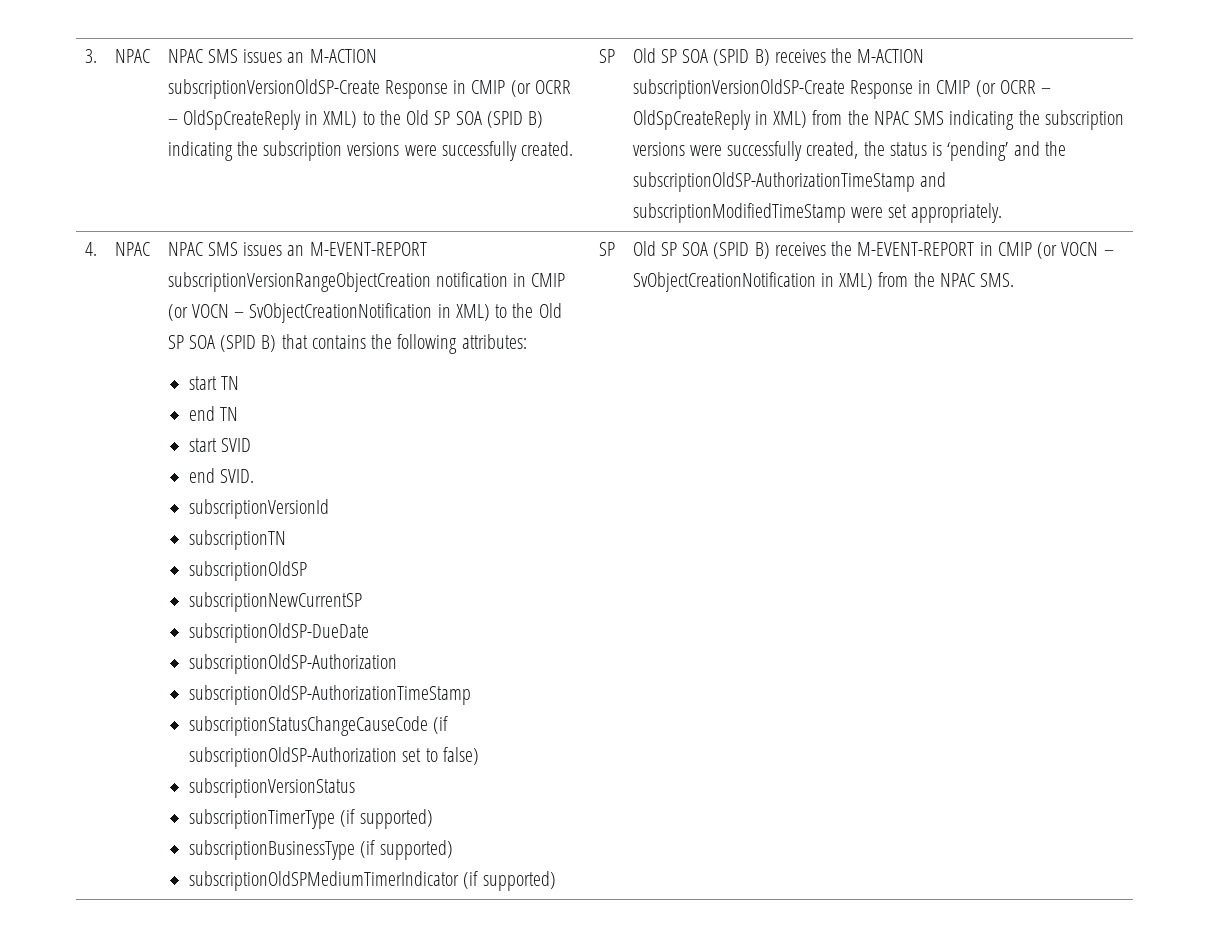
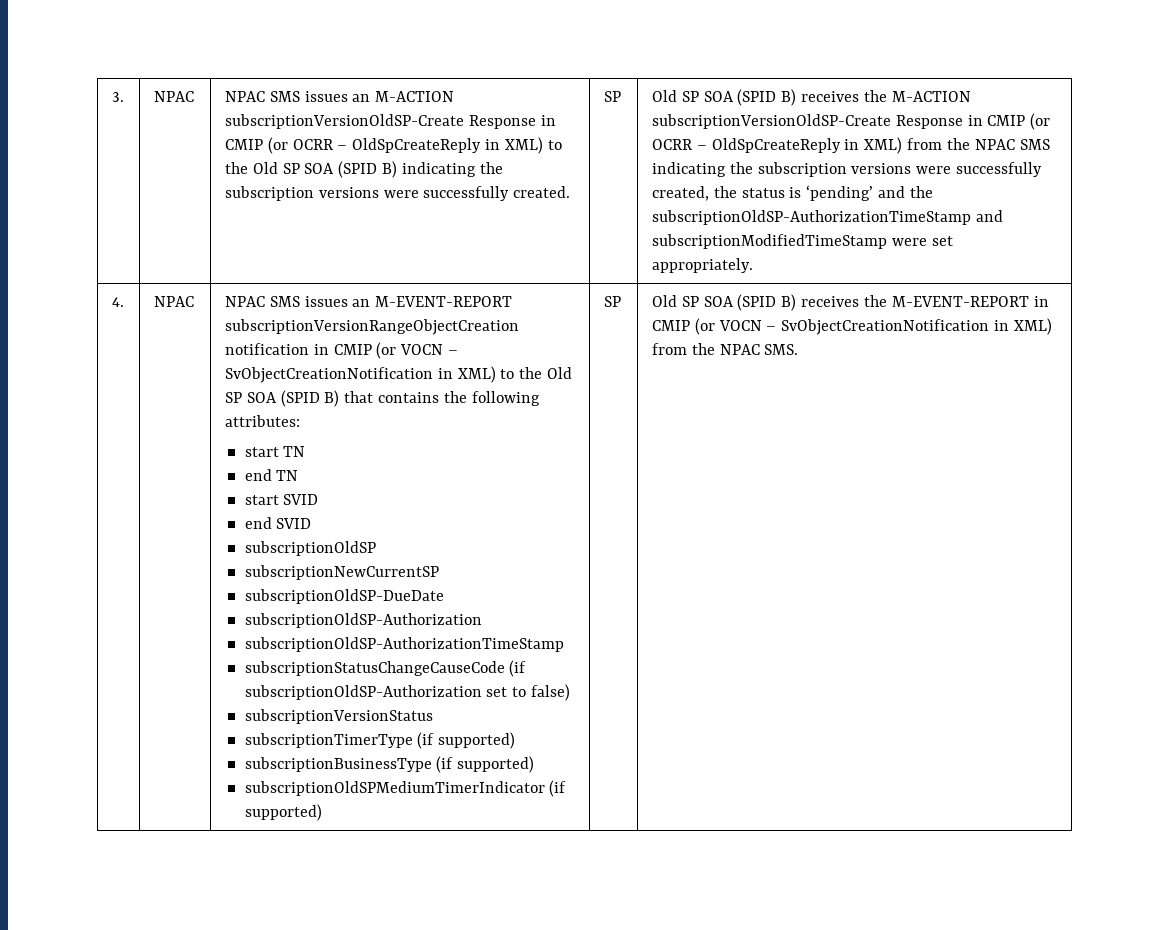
[220,469,255,483] [189,499,330,519] [189,530,287,550] SVID. // subscriptionVersionId // subscriptionTN -> [276,518,312,529] SVID

